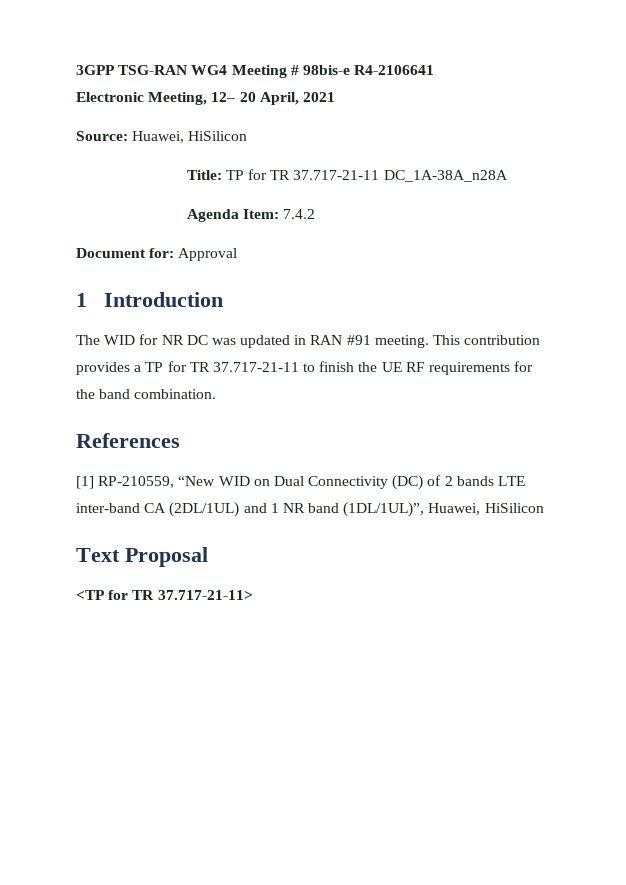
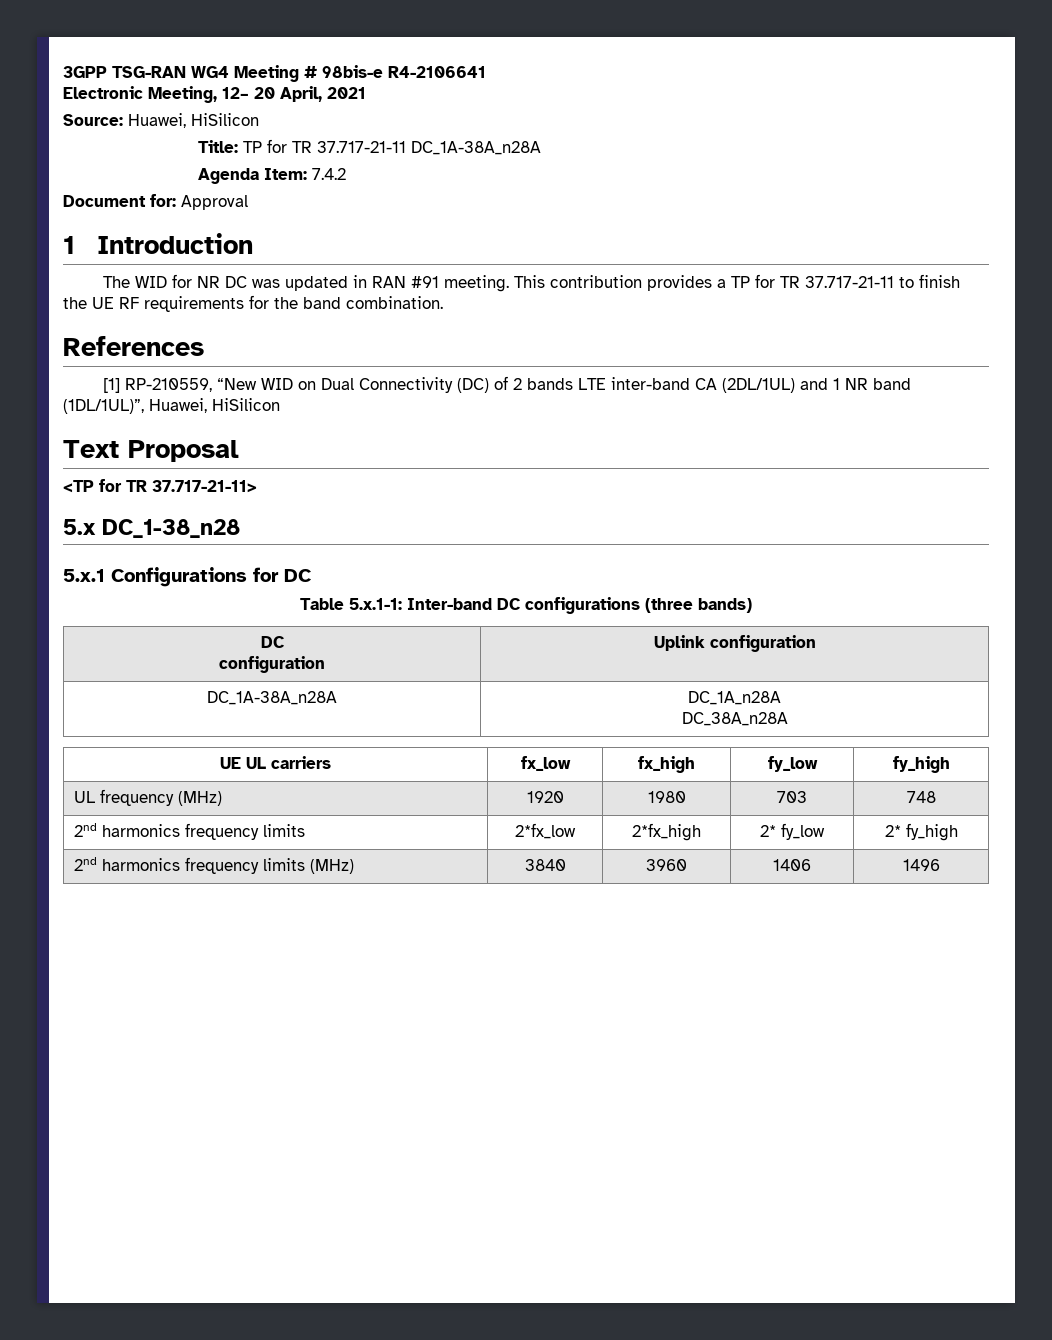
(253, 595) none -> [63,519,240,538] [63,567,312,587] [300,597,752,614] [260,636,285,648] [219,656,325,673] [653,635,816,652] [207,691,337,705] [687,691,781,705] [681,712,788,726] [220,756,331,769] [520,756,571,771] [638,756,695,773] [767,756,818,772] [892,756,950,773] [74,789,223,806] [526,791,564,803] [647,791,686,803] [777,791,807,803] [906,791,936,803] [74,823,306,840] [515,823,576,839] [632,823,701,841] [760,823,825,840] [884,823,958,841] [74,857,355,874] [524,859,566,871] [646,859,687,871] [773,859,811,871] [902,859,940,871] // 5.x DC_1-38_n28 // 5.x.1 Configurations for DC // Table 5.x.1-1: Inter-band DC configurations (three bands) // DC // configuration | Uplink configuration // DC_1A-38A_n28A | DC_1A_n28A // DC_38A_n28A // UE UL carriers | fx_low | fx_high | fy_low | fy_high // UL frequency (MHz) | 1920 | 1980 | 703 | 748 // 2nd harmonics frequency limits | 2*fx_low | 2*fx_high | 2* fy_low | 2* fy_high // 2nd harmonics frequency limits (MHz) | 3840 | 3960 | 1406 | 1496

